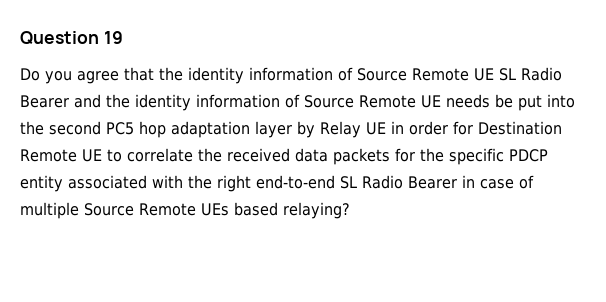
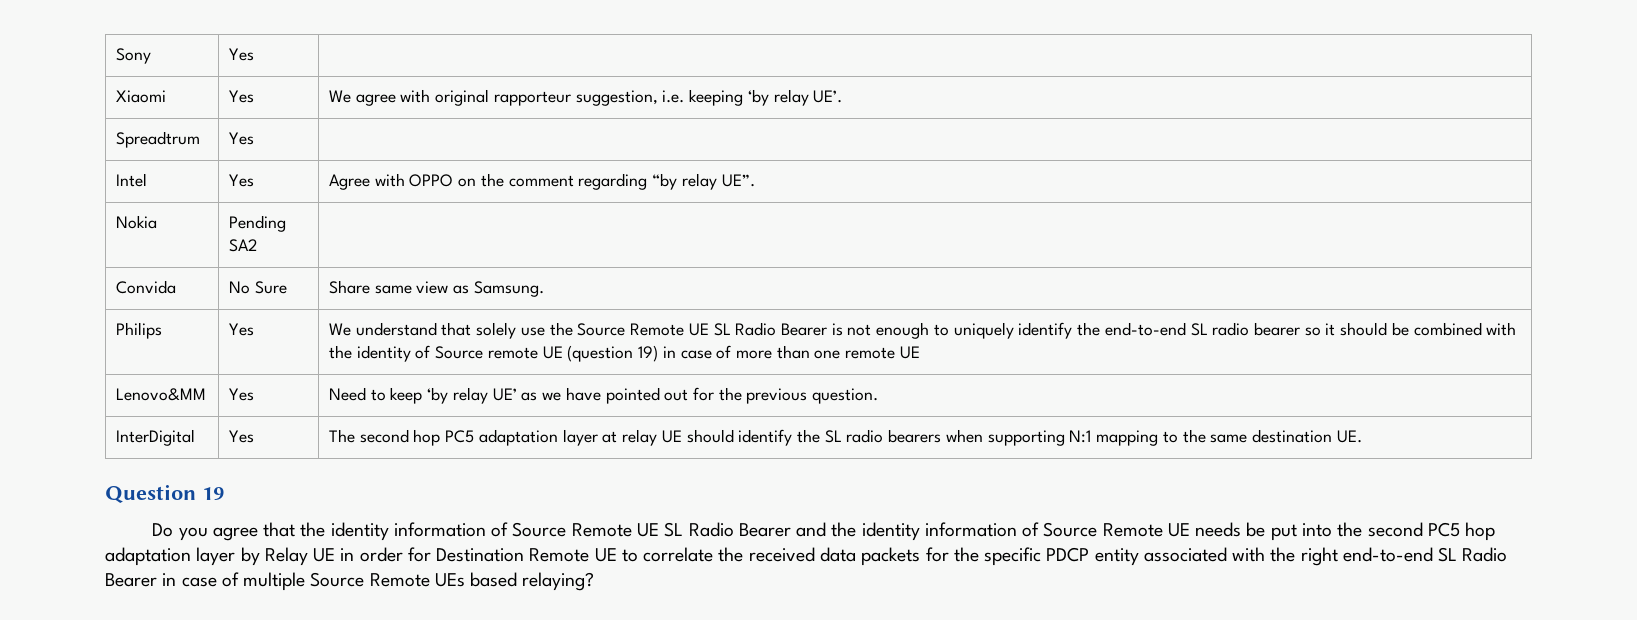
(20, 38) none -> [116,48,152,64] [229,48,255,61] [116,90,167,103] [229,90,255,103] [329,89,843,106] [116,131,201,148] [229,132,255,145] [116,173,148,187] [229,174,255,187] [329,173,755,190] [116,215,158,229] [229,215,287,232] [229,239,258,252] [116,280,177,294] [229,281,287,294] [329,280,544,297] [116,322,163,339] [229,323,255,336] [329,322,1517,339] [329,345,920,362] [116,388,207,401] [229,388,255,401] [329,387,879,404] [116,429,196,446] [229,430,255,443] [329,429,1362,446] Sony | Yes | // Xiaomi | Yes | We agree with original rapporteur suggestion, i.e. keeping ‘by relay UE’. // Spreadtrum | Yes | // Intel | Yes | Agree with OPPO on the comment regarding “by relay UE”. // Nokia | Pending SA2 | // Convida | No Sure | Share same view as Samsung. // Philips | Yes | We understand that solely use the Source Remote UE SL Radio Bearer is not enough to uniquely identify the end-to-end SL radio bearer so it should be combined with the identity of Source remote UE (question 19) in case of more than one remote UE // Lenovo&MM | Yes | Need to keep ‘by relay UE’ as we have pointed out for the previous question. // InterDigital | Yes | The second hop PC5 adaptation layer at relay UE should identify the SL radio bearers when supporting N:1 mapping to the same destination UE. //

